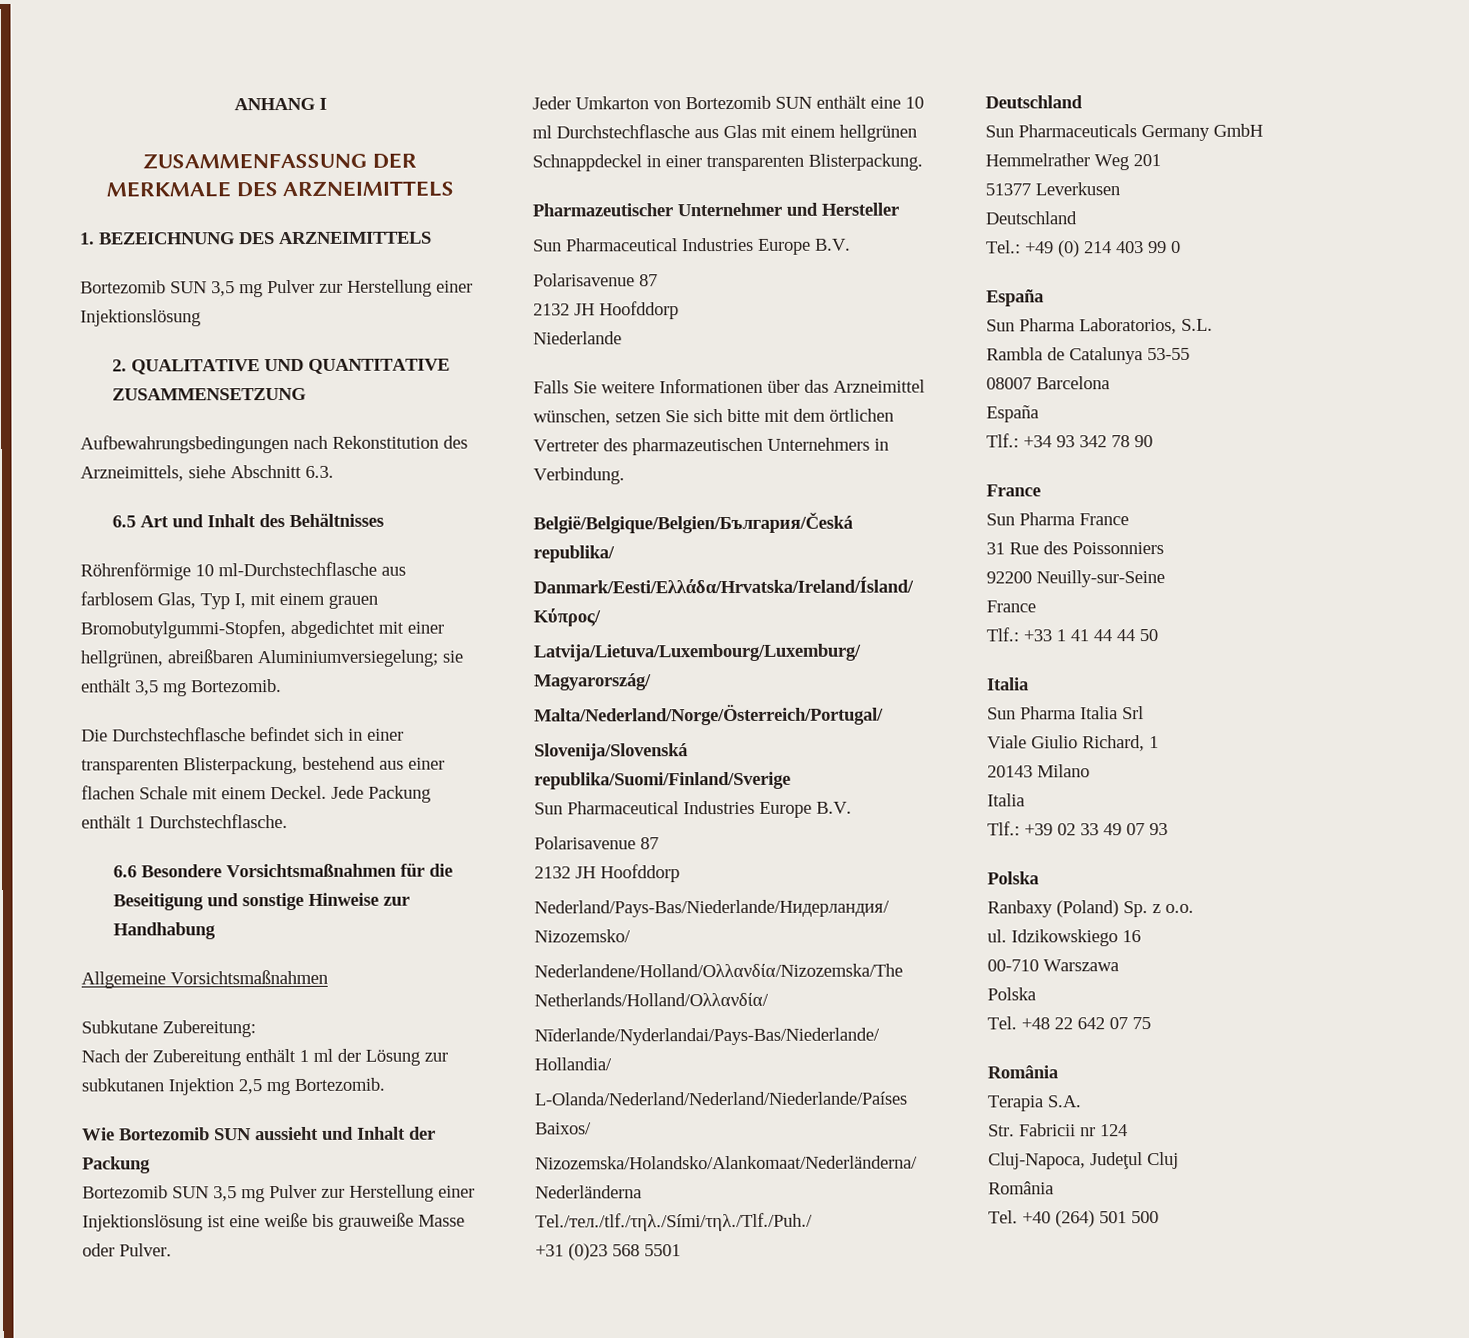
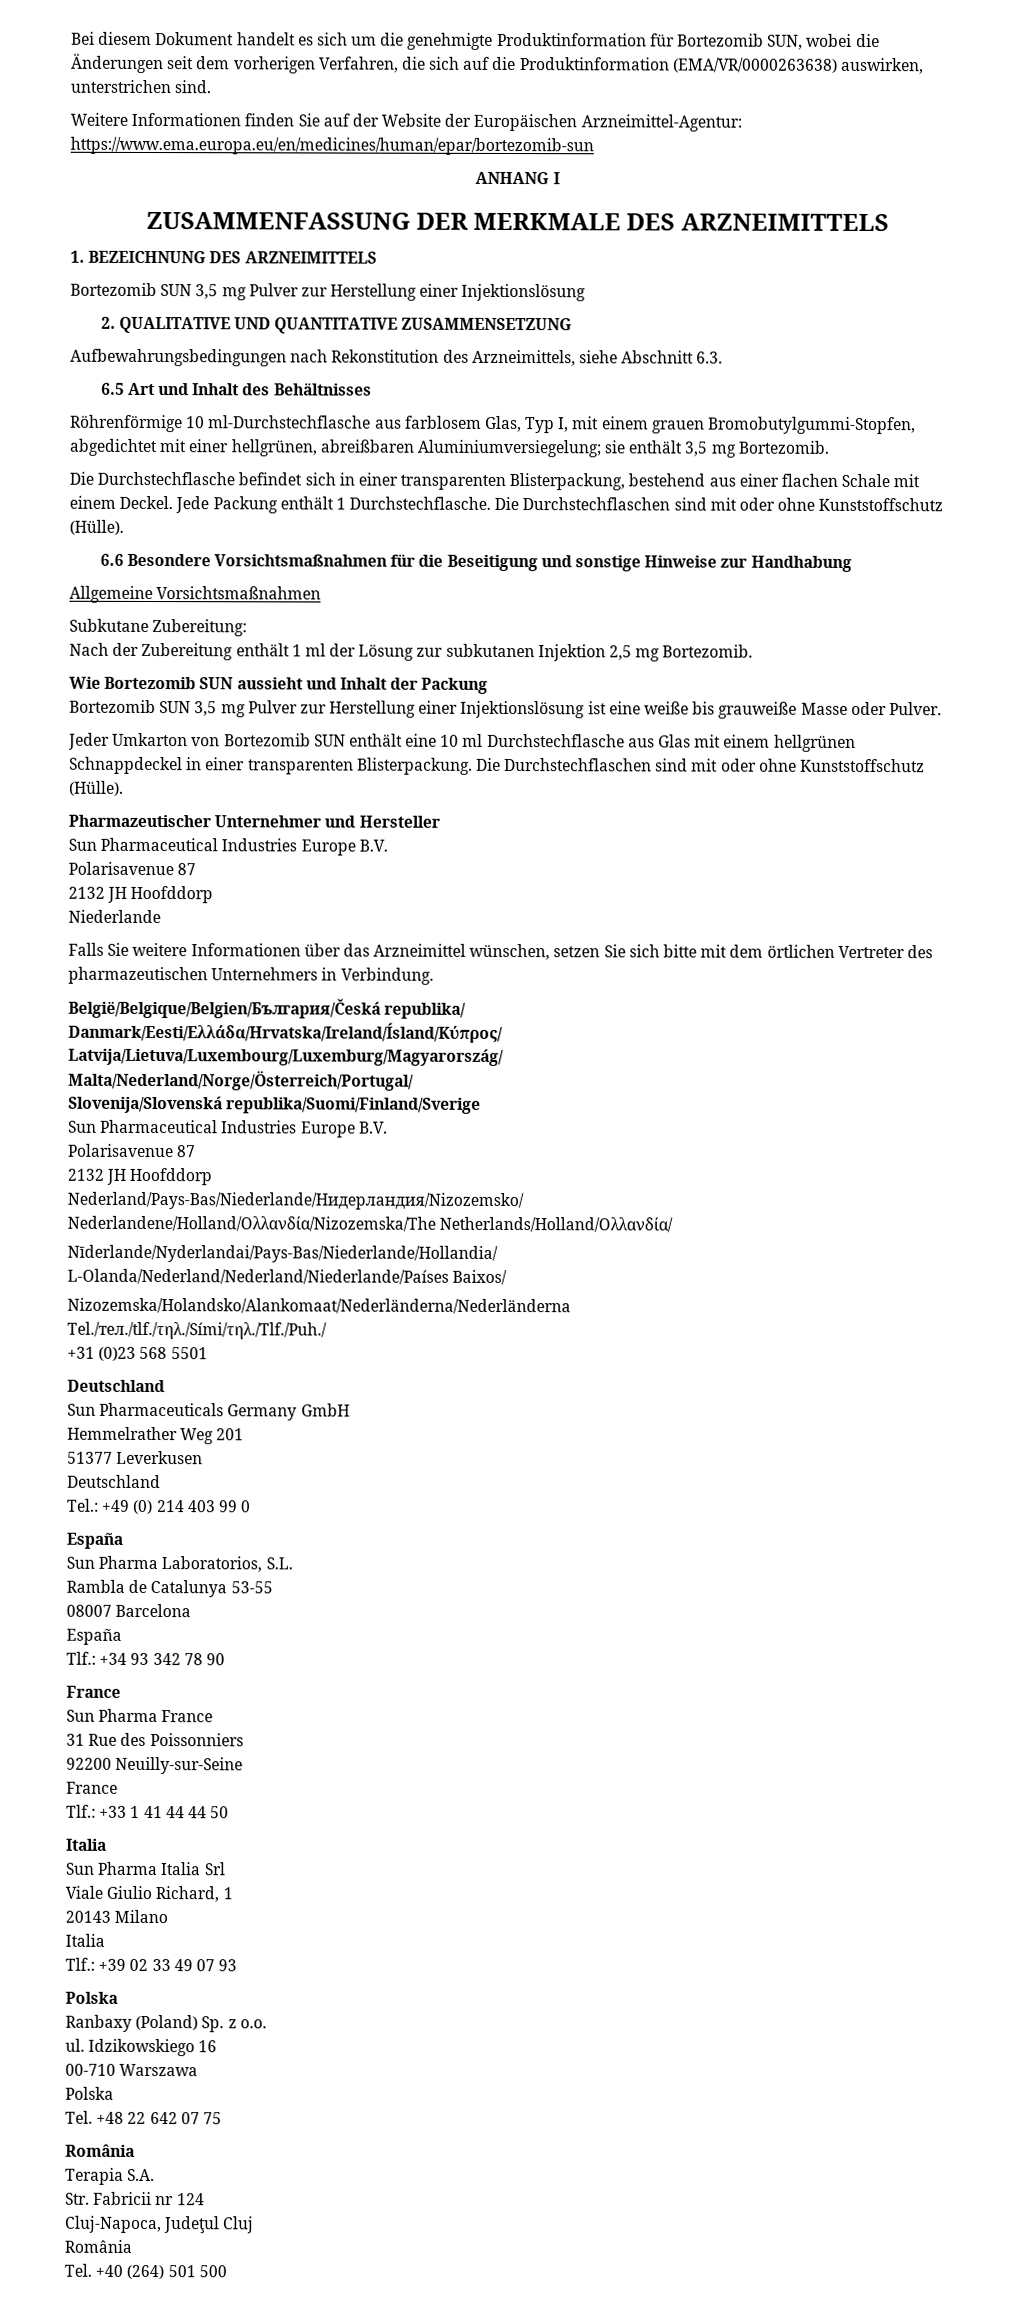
(233, 104) none -> [71,31,880,50] [71,53,925,75] [70,79,213,94] [70,112,742,132] [70,136,594,156] Bei diesem Dokument handelt es sich um die genehmigte Produktinformation für Bortezomib SUN, wobei die Änderungen seit dem vorherigen Verfahren, die sich auf die Produktinformation (EMA/VR/0000263638) auswirken, unterstrichen sind. // Weitere Informationen finden Sie auf der Website der Europäischen Arzneimittel-Agentur: https://www.ema.europa.eu/en/medicines/human/epar/bortezomib-sun //
(288, 821) none -> [494,496,944,512] [69,519,124,535] Die Durchstechflaschen sind mit oder ohne Kunststoffschutz (Hülle).
(923, 162) none -> [475,757,926,773] [69,780,124,796] Die Durchstechflaschen sind mit oder ohne Kunststoffschutz (Hülle).

